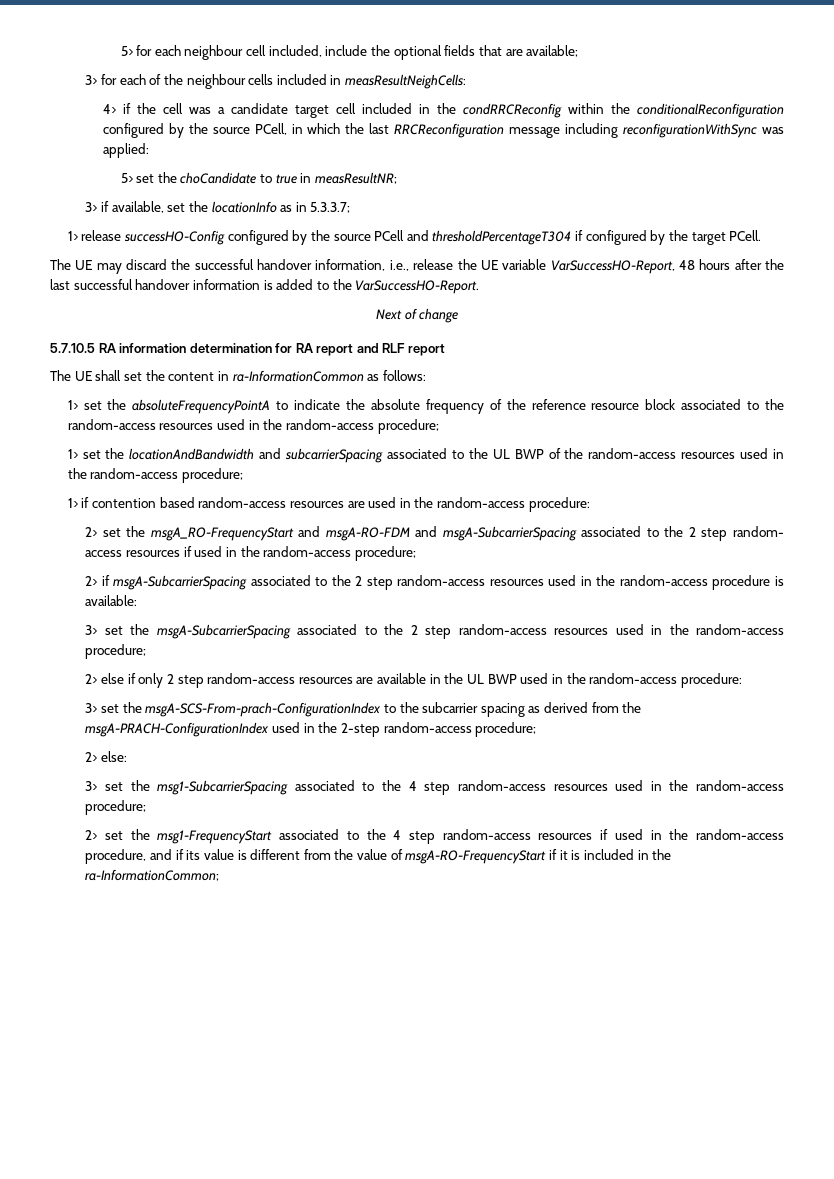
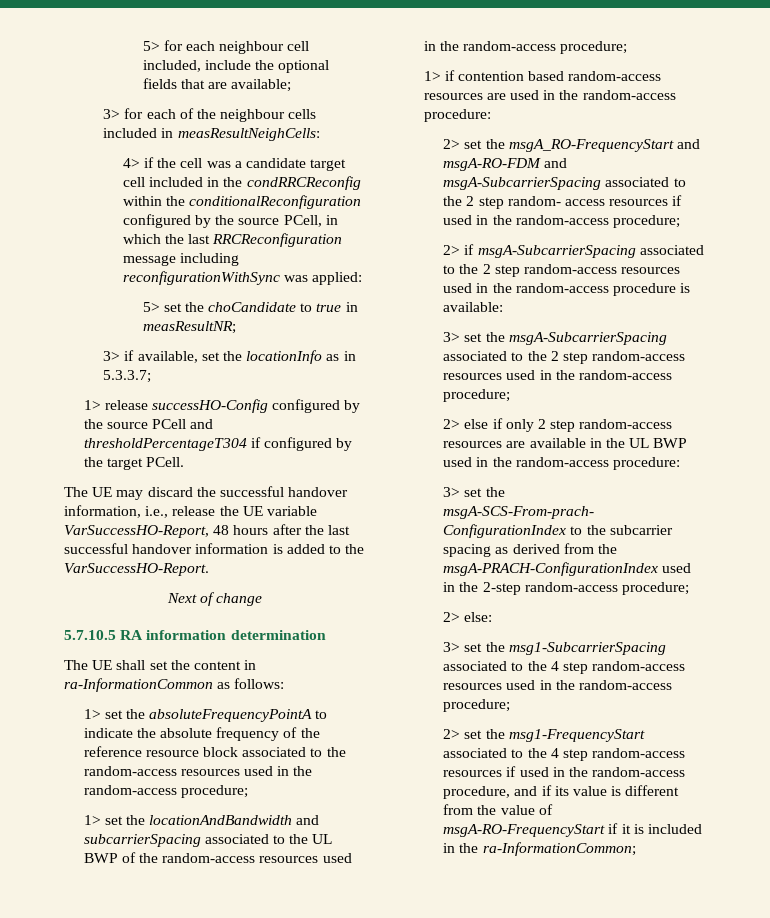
[275,343,445,356] for RA report and RLF report -> (326, 635) none

